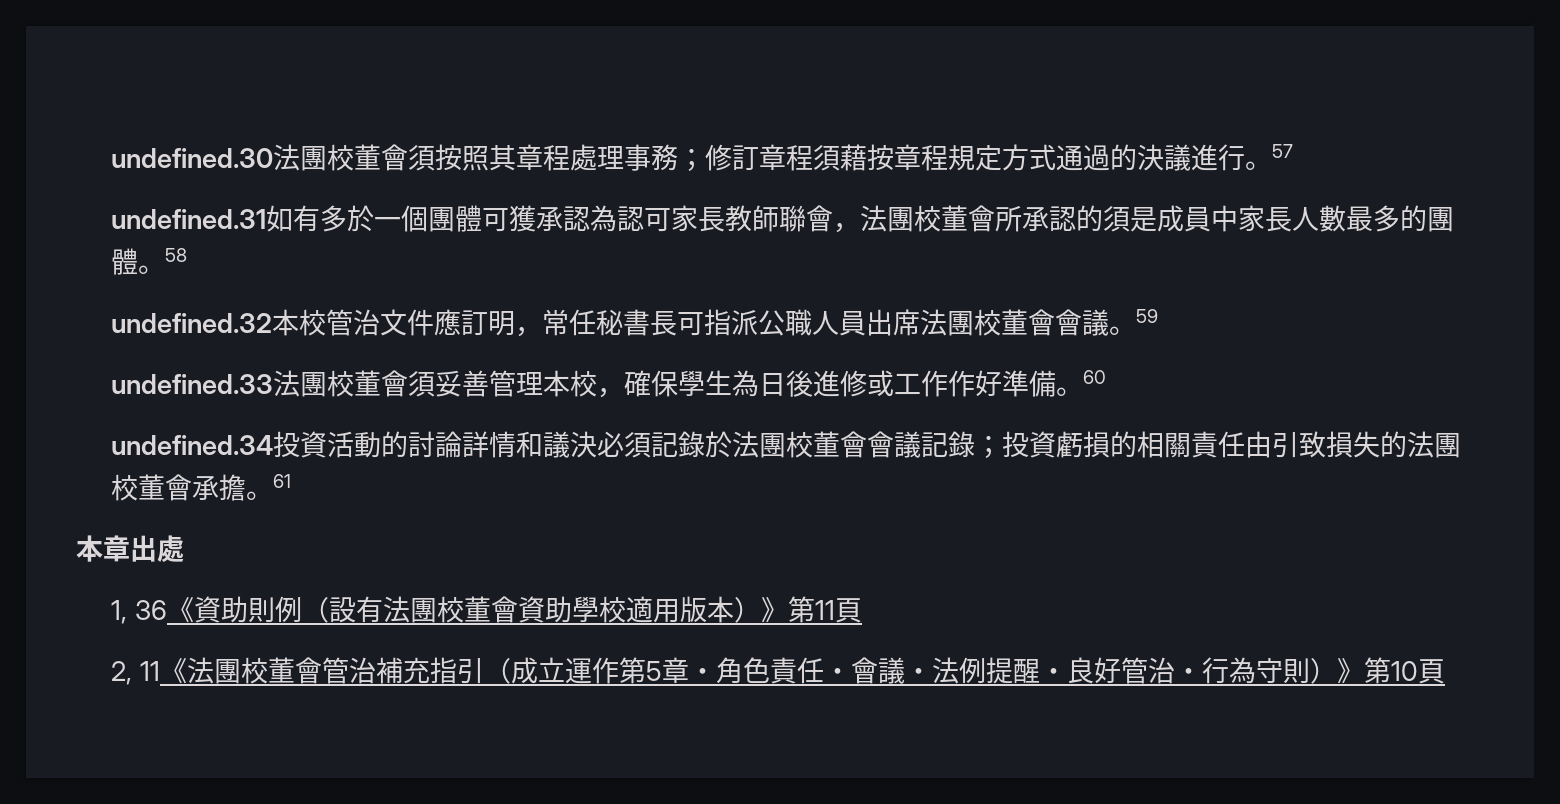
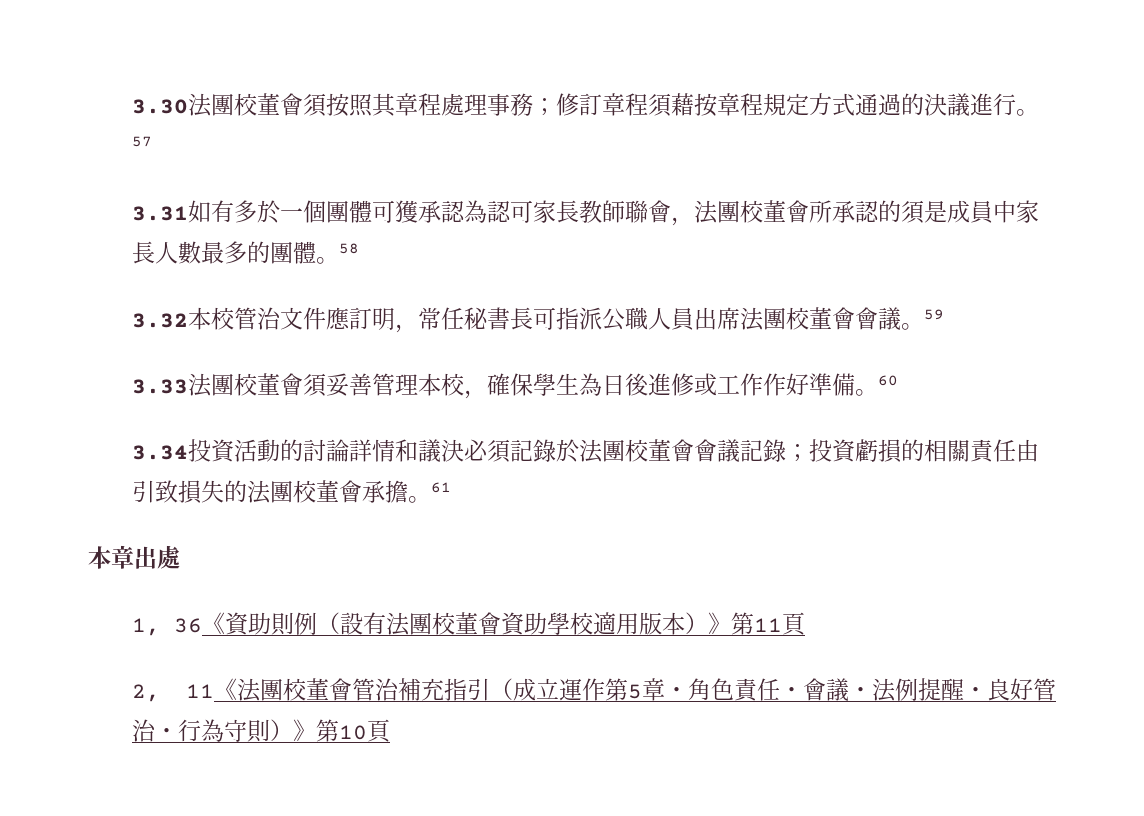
[111,148,274,168] undefined.30 -> [131,99,188,114] 3.30
[111,209,267,229] undefined.31 -> [131,206,188,221] 3.31
[111,313,273,333] undefined.32 -> [131,313,188,328] 3.32
[111,374,274,394] undefined.33 -> [131,379,188,394] 3.33
[111,435,274,455] undefined.34 -> [131,445,188,460] 3.34

